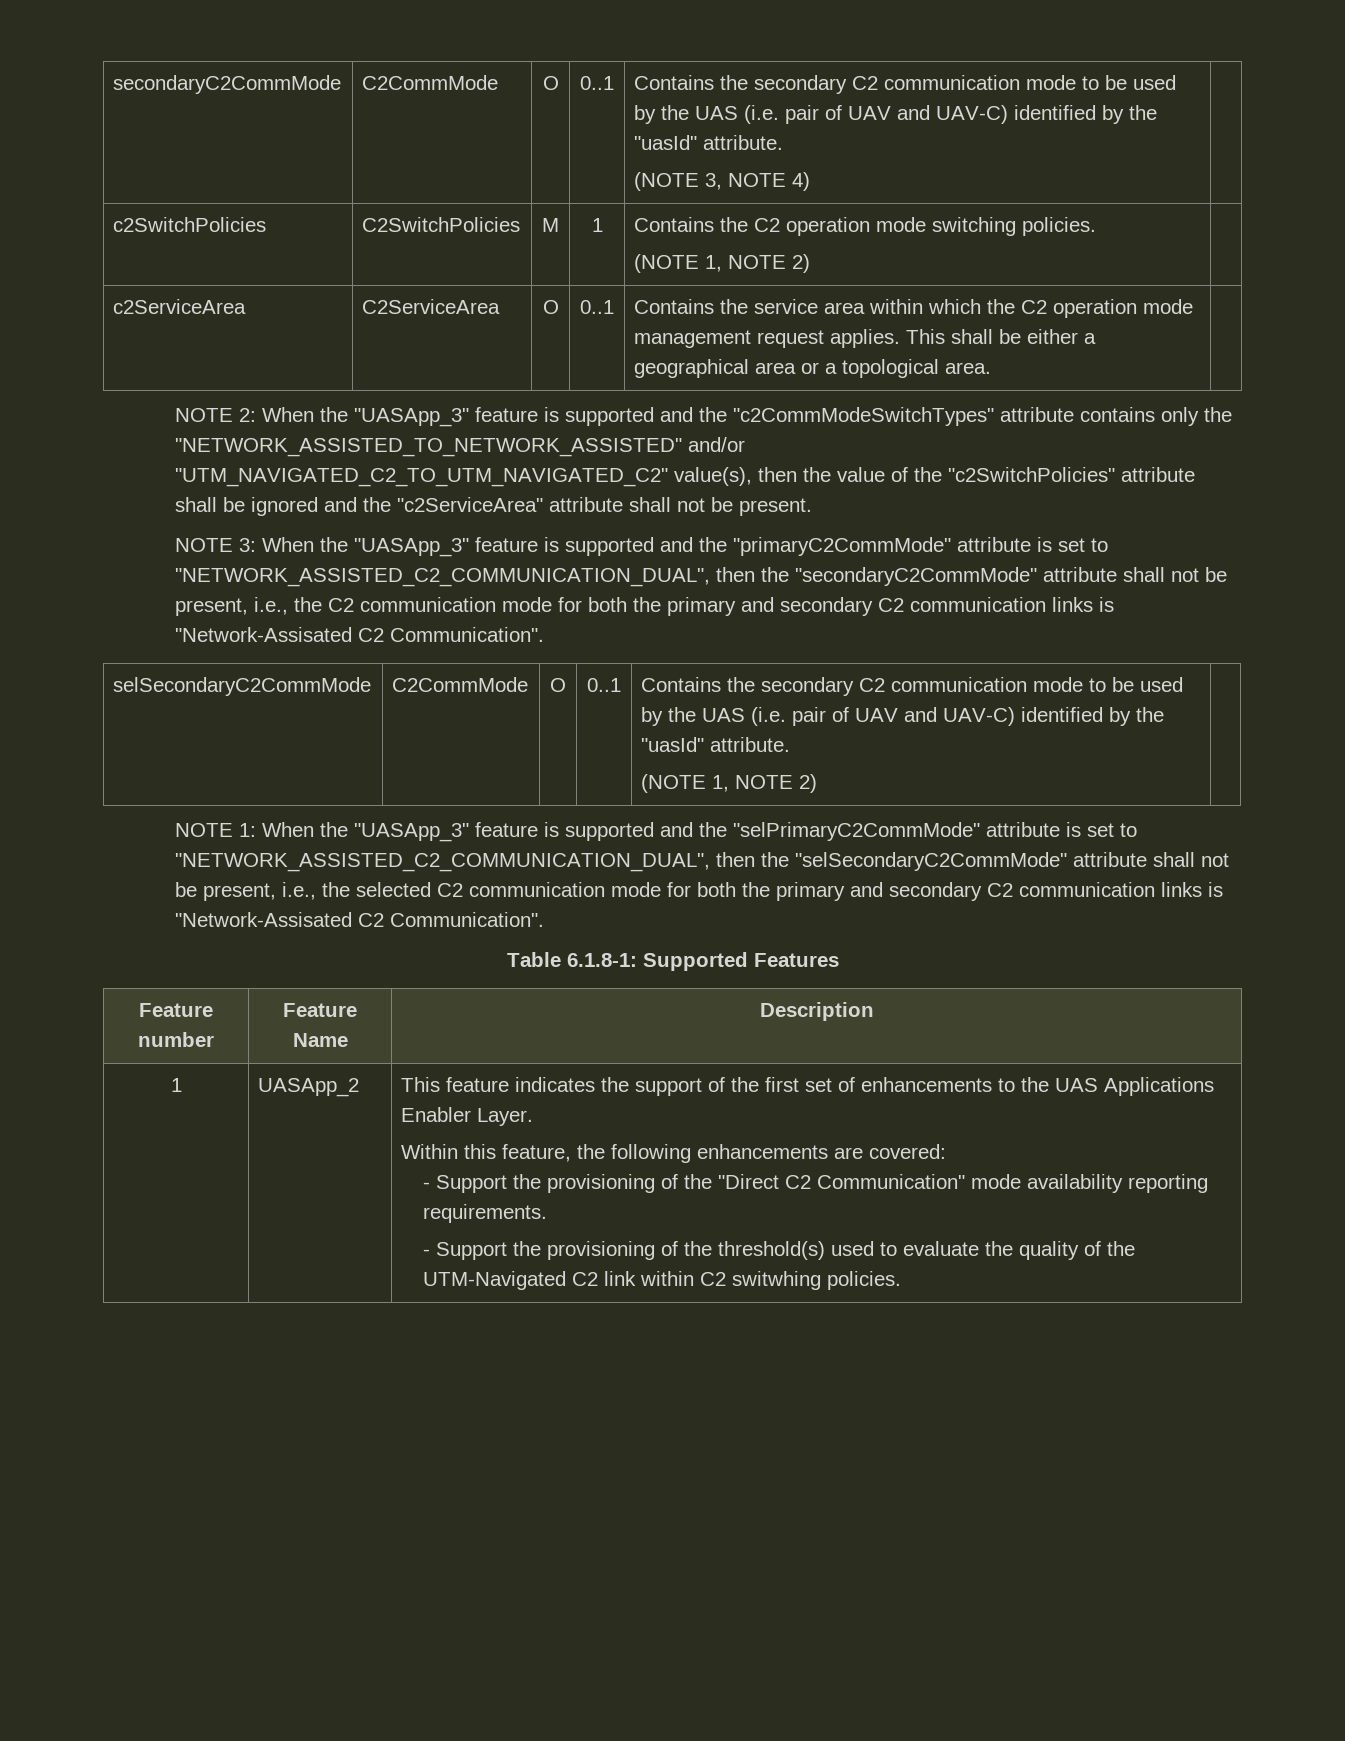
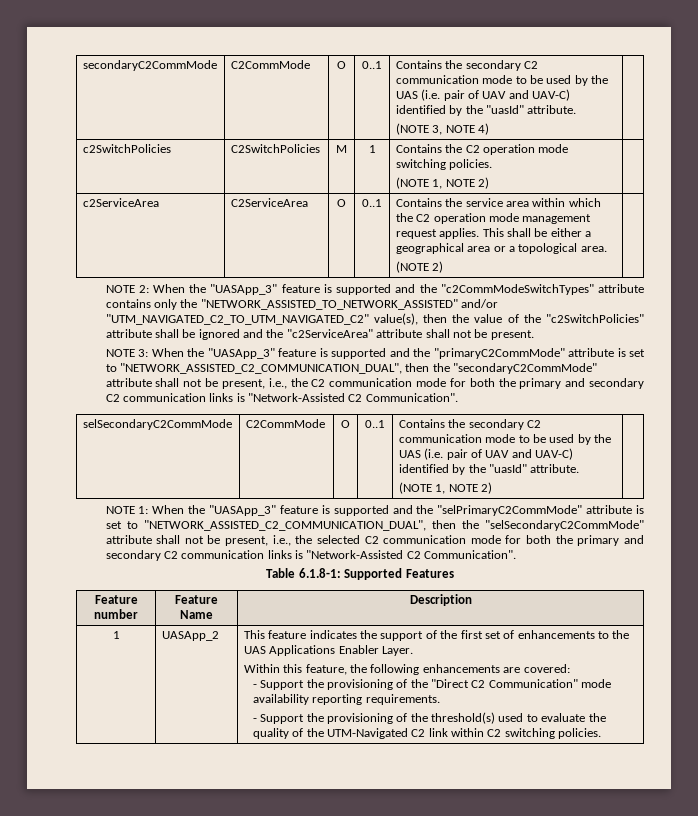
(992, 368) none -> [395,261,444,273] // (NOTE 2)
[174,627,352,642] "Network-Assisated -> [248,393,346,402] "Network-Assisted
[174,912,352,927] "Network-Assisated -> [306,550,404,559] "Network-Assisted
[731,1271,821,1290] switwhing -> [504,728,555,739] switching

